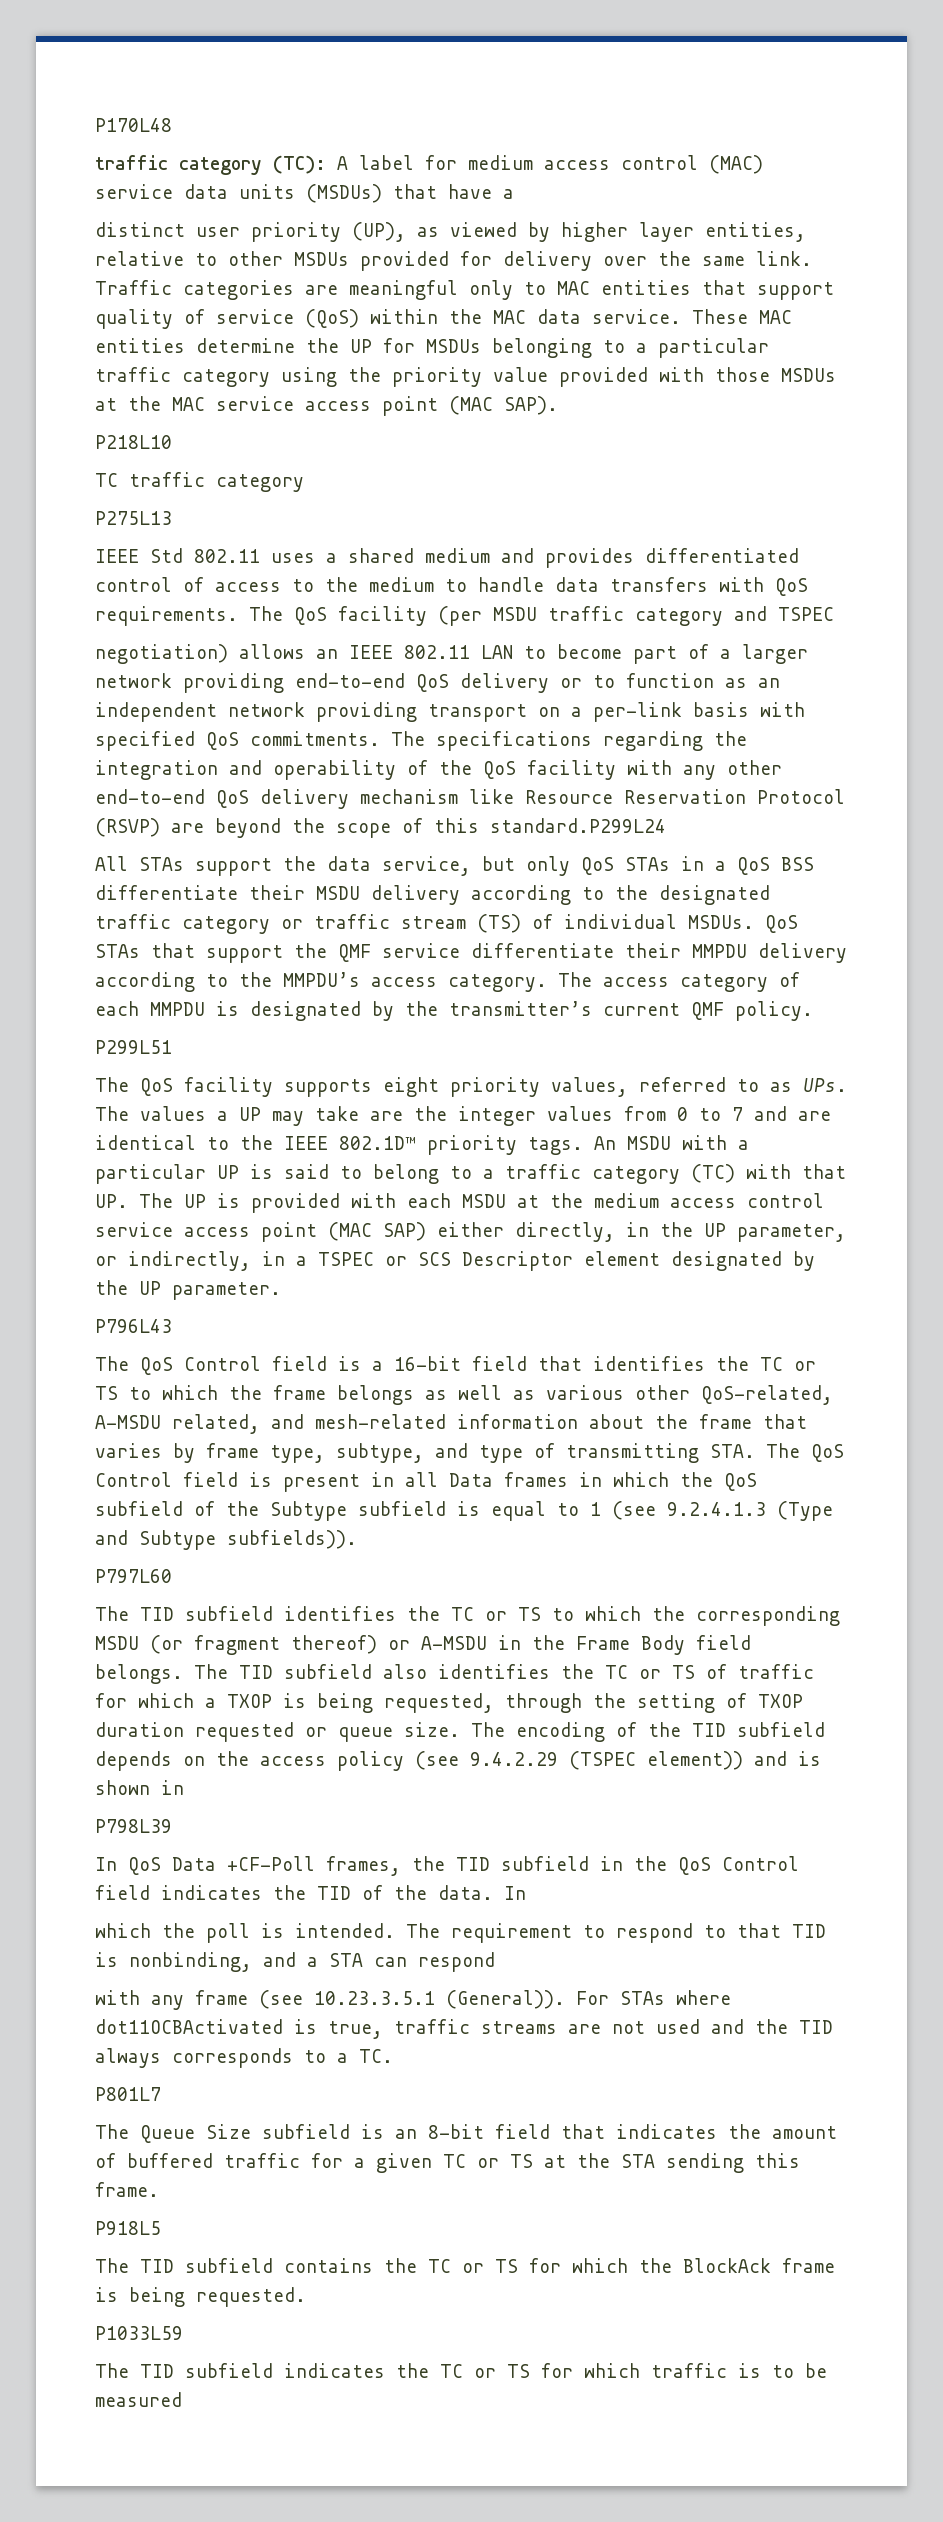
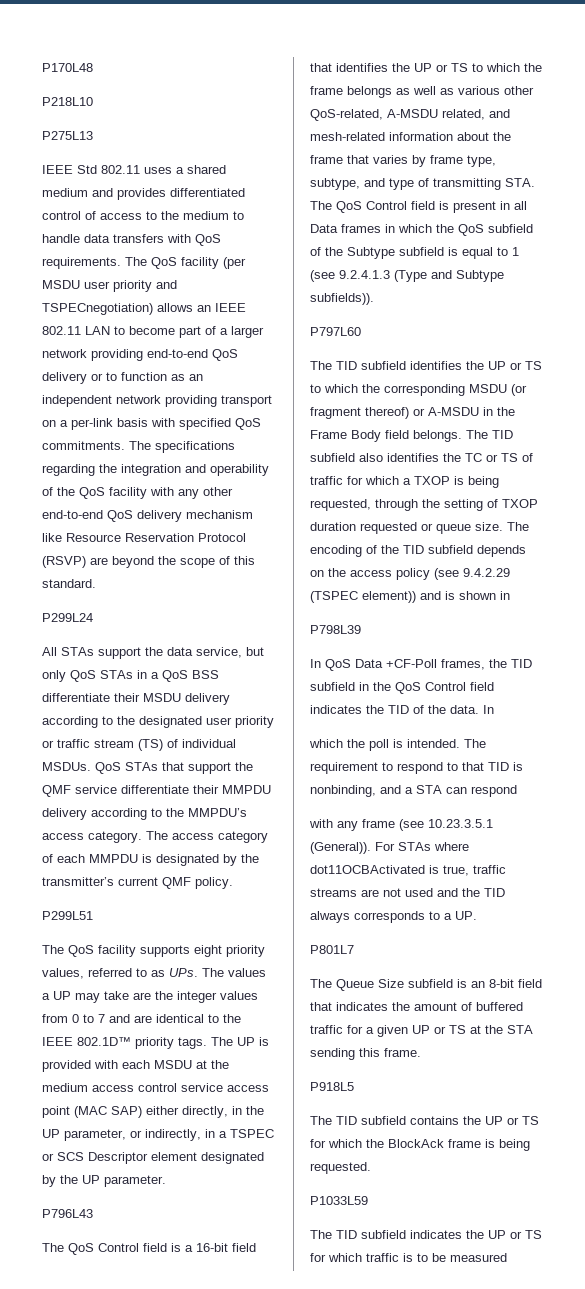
[95,155,763,175] [95,184,514,203] [95,222,806,242] [95,251,812,271] [95,280,834,300] [95,309,792,329] [95,338,769,358] [95,367,836,387] [95,396,558,416] [95,435,172,449] [95,472,304,492] traffic category (TC): A label for medium access control (MAC) service data units (MSDUs) that have a // distinct user priority (UP), as viewed by higher layer entities, relative to other MSDUs provided for delivery over the same link. Traffic categories are meaningful only to MAC entities that support quality of service (QoS) within the MAC data service. These MAC entities determine the UP for MSDUs belonging to a particular traffic category using the priority value provided with those MSDUs at the MAC service access point (MAC SAP). // P218L10 // TC traffic category -> [42,97,93,106] P218L10
[548,606,834,626] [95,644,228,664] traffic category and TSPEC // negotiation) -> [84,280,177,292] [42,303,153,315] user priority and TSPECnegotiation)
[490,818,666,833] standard.P299L24 -> [42,579,96,588] [42,613,93,622] standard. // P299L24
[95,914,270,934] traffic category -> [206,716,274,728] user priority
[594,1135,749,1150] [95,1164,846,1184] [95,1194,128,1208] An MSDU with a particular UP is said to belong to a traffic category (TC) with that UP. -> (207, 1043) none
[760,1357,783,1371] TC -> [414,63,432,72] UP
[451,1607,474,1621] TC -> [488,361,506,370] UP
[359,2049,393,2063] TC. -> [455,911,477,920] UP.
[443,2154,466,2168] TC -> [412,1025,430,1034] UP
[428,2259,451,2273] TC -> [485,1116,503,1125] UP
[440,2364,463,2378] TC -> [488,1230,506,1239] UP

